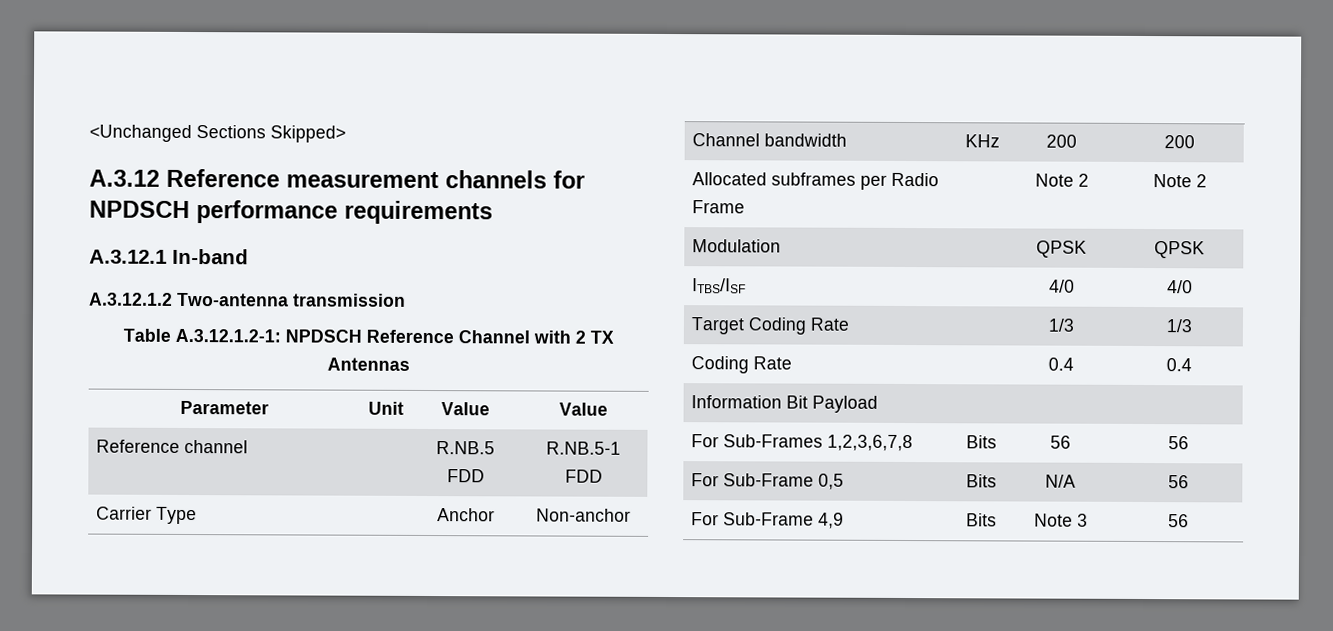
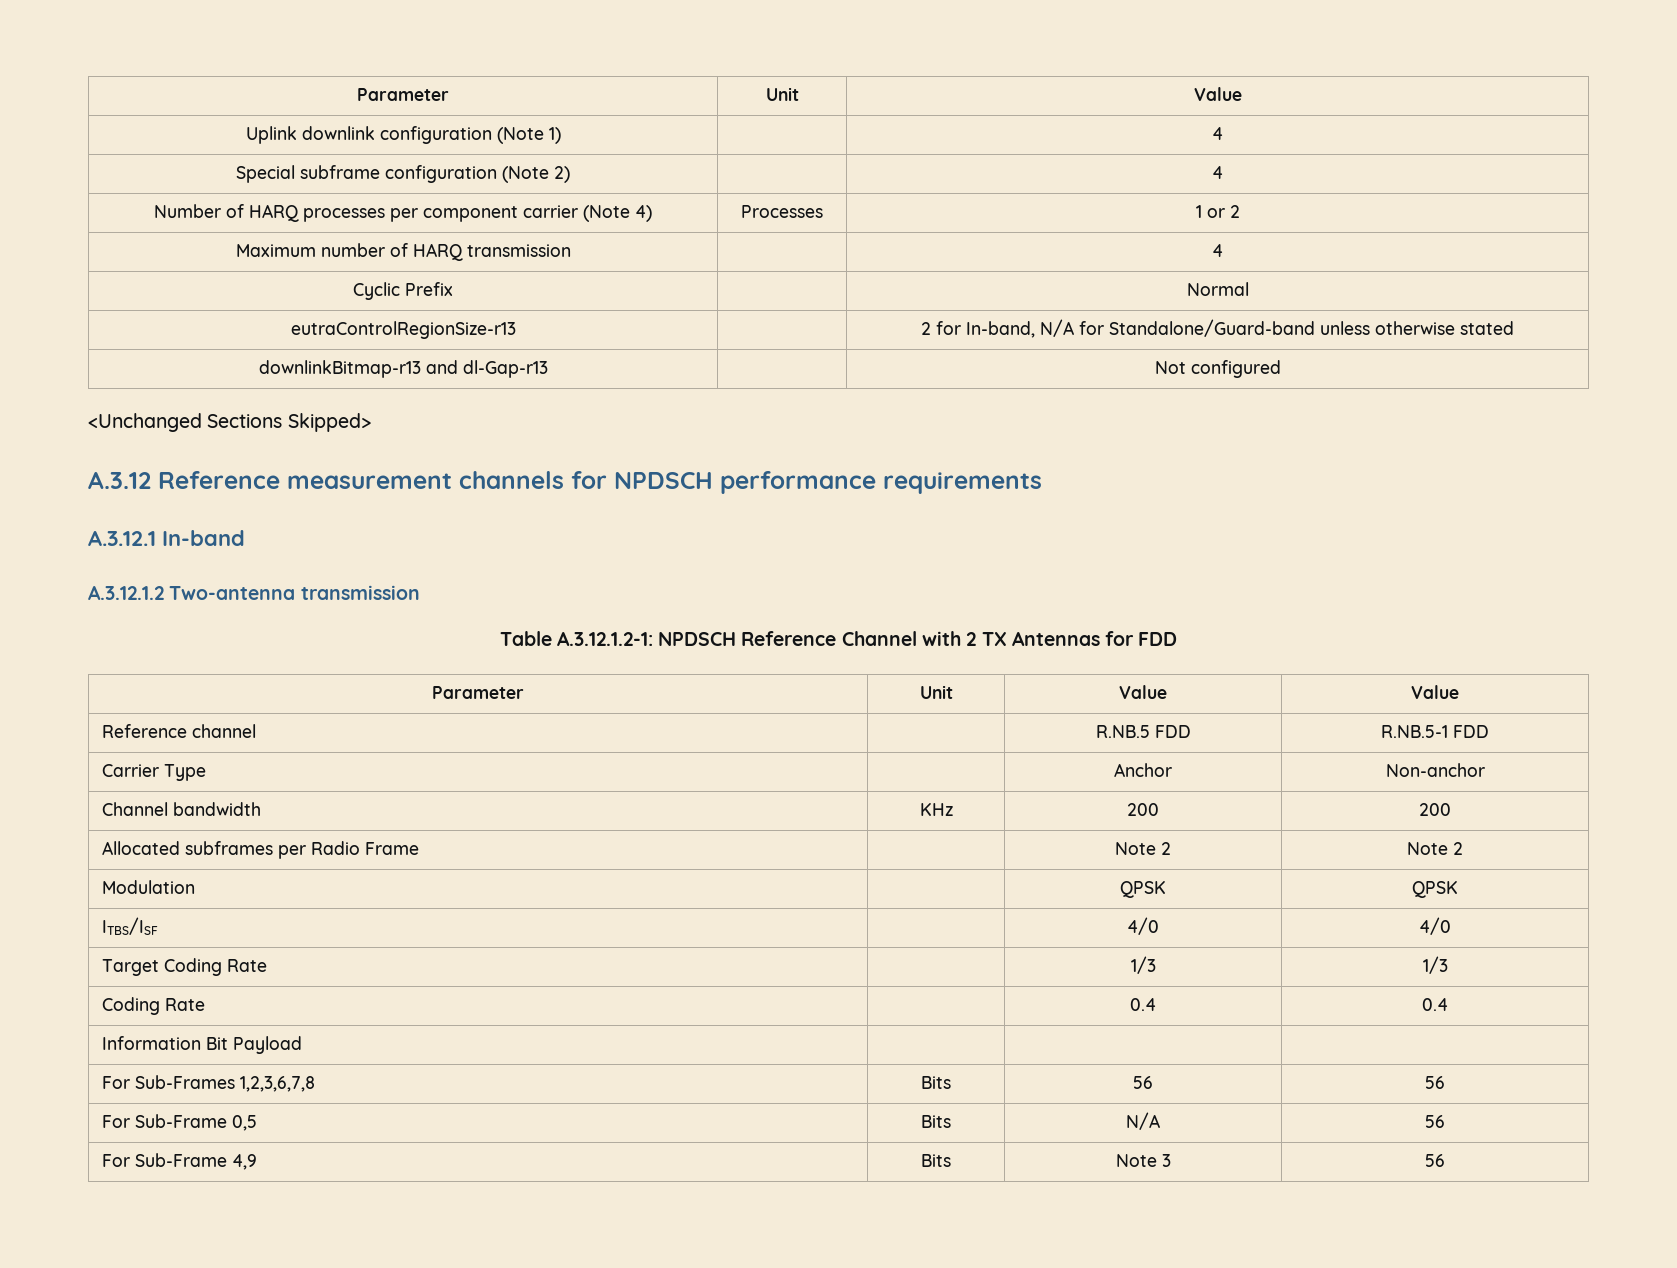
(89, 133) none -> [357,88,449,101] [765,87,799,101] [1193,87,1242,101] [245,126,561,144] [1212,127,1223,140] [236,165,570,183] [1212,166,1223,179] [154,204,652,222] [741,205,823,218] [1195,205,1240,218] [235,243,571,261] [1212,244,1223,257] [353,282,453,300] [1186,282,1249,296] [290,321,516,339] [920,319,1514,338] [258,360,548,378] [1154,360,1281,378] Parameter | Unit | Value // Uplink downlink configuration (Note 1) | | 4 // Special subframe configuration (Note 2) | | 4 // Number of HARQ processes per component carrier (Note 4) | Processes | 1 or 2 // Maximum number of HARQ transmission | | 4 // Cyclic Prefix | | Normal // eutraControlRegionSize-r13 | | 2 for In-band, N/A for Standalone/Guard-band unless otherwise stated // downlinkBitmap-r13 and dl-Gap-r13 | | Not configured //
(410, 364) none -> [1105,631,1178,646] for FDD

